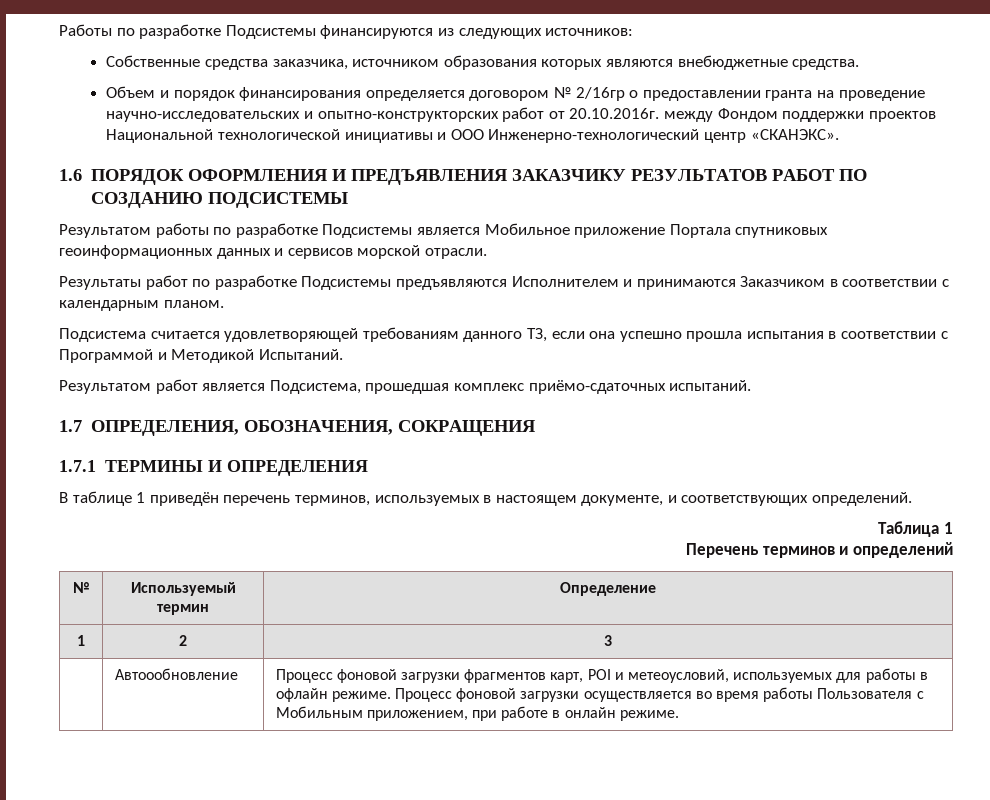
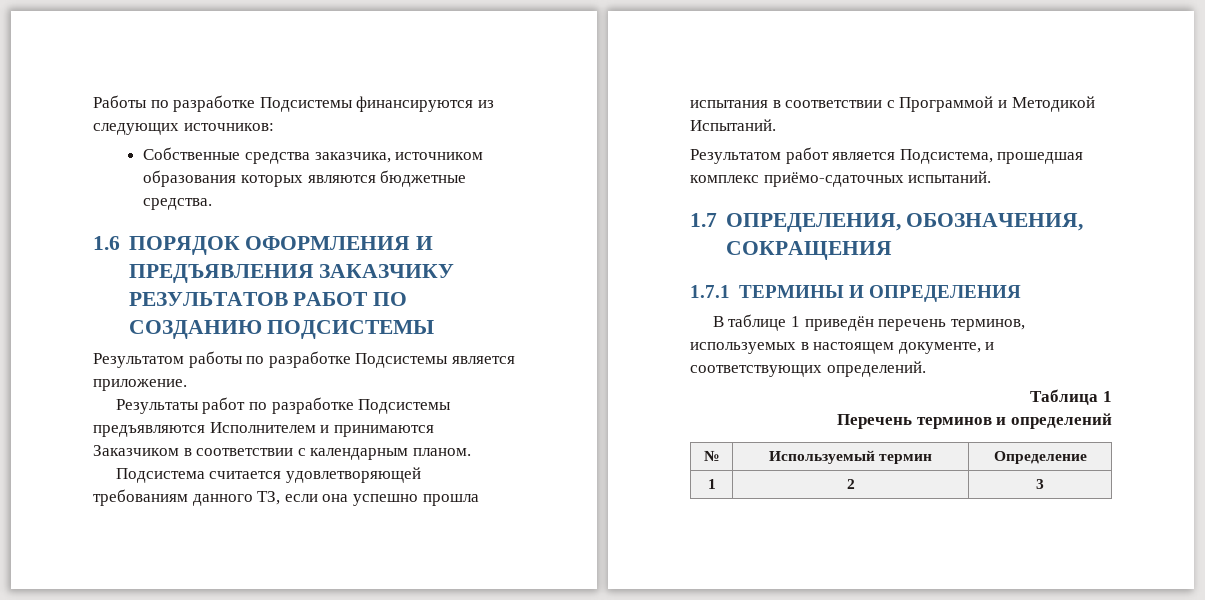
[677,55,788,70] внебюджетные -> [380,170,467,187] бюджетные
[106,86,925,101] [106,107,936,122] [106,129,839,143] // Объем и порядок финансирования определяется договором № 2/16гр о предоставлении гранта на проведение научно-исследовательских и опытно-конструкторских работ от 20.10.2016г. между Фондом поддержки проектов Национальной технологической инициативы и ООО Инженерно-технологический центр «СКАНЭКС». -> (213, 204) none
[484,223,829,238] [59,245,487,259] Мобильное приложение Портала спутниковых геоинформационных данных и сервисов морской отрасли. -> [93,379,187,391] приложение.
[114,668,238,680] [275,668,928,683] [275,687,924,702] [275,706,679,721] // | Автоообновление | Процесс фоновой загрузки фрагментов карт, POI и метеоусловий, используемых для работы в офлайн режиме. Процесс фоновой загрузки осуществляется во время работы Пользователя с Мобильным приложением, при работе в онлайн режиме. -> (1044, 484) none

